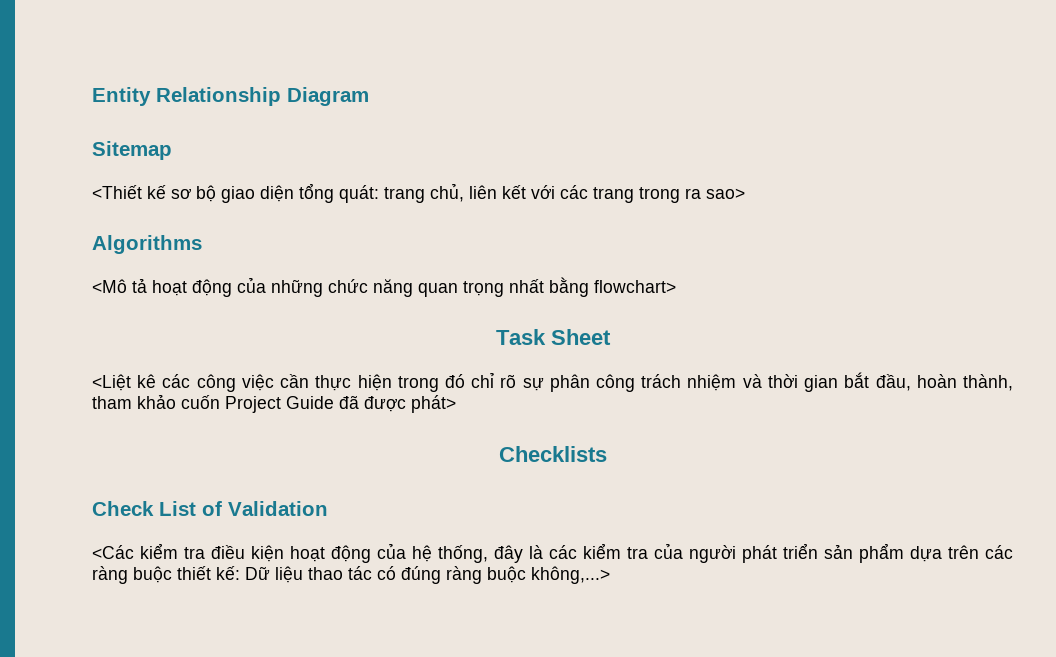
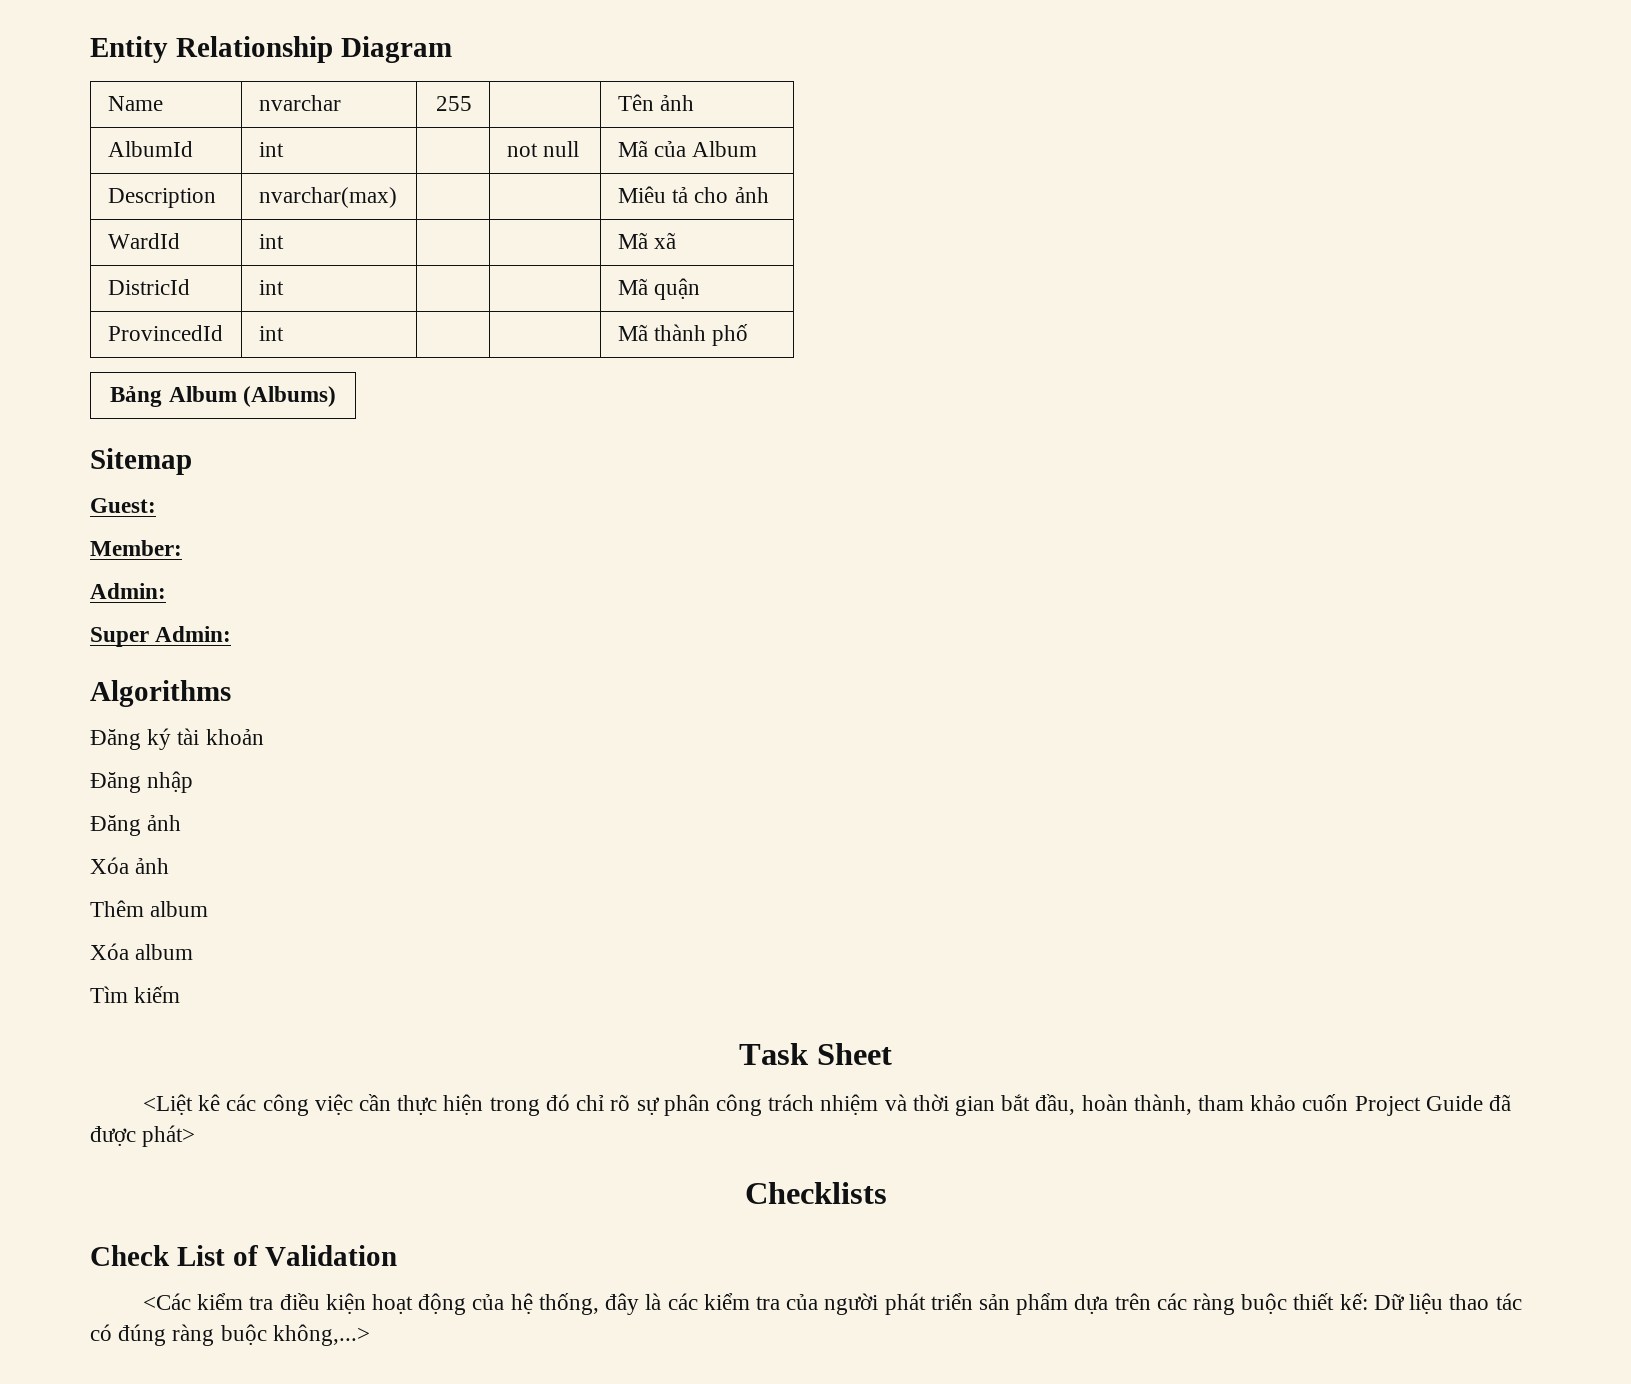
[92,141,172,160] [92,183,745,203] [92,235,202,254] [92,277,676,297] // Sitemap // <Thiết kế sơ bộ giao diện tổng quát: trang chủ, liên kết với các trang trong ra sao> // Algorithms // <Mô tả hoạt động của những chức năng quan trọng nhất bằng flowchart> -> [107,96,163,111] [258,95,341,111] [436,96,473,111] [617,94,695,111] [107,141,193,157] [258,142,284,157] [506,141,580,157] [617,140,758,157] [107,188,216,208] [258,187,397,208] [617,186,769,203] [107,233,180,249] [258,234,284,249] [617,232,677,249] [107,279,190,295] [258,280,284,295] [617,278,701,300] [107,325,223,341] [258,326,284,341] [617,324,749,346] [110,386,336,407] [90,448,192,475] [90,498,156,513] [90,540,182,556] [90,583,166,599] [90,626,232,647] [90,680,231,707] [90,728,264,750] [90,771,194,793] [90,815,182,836] [90,857,170,874] [90,900,209,917] [90,943,194,960] [90,986,181,1003] // Name | nvarchar | 255 | | Tên ảnh // AlbumId | int | | not null | Mã của Album // Description | nvarchar(max) | | | Miêu tả cho ảnh // WardId | int | | | Mã xã // DistricId | int | | | Mã quận // ProvincedId | int | | | Mã thành phố // Bảng Album (Albums) // Sitemap // Guest: // Member: // Admin: // Super Admin: // Algorithms // Đăng ký tài khoản // Đăng nhập // Đăng ảnh // Xóa ảnh // Thêm album // Xóa album // Tìm kiếm

